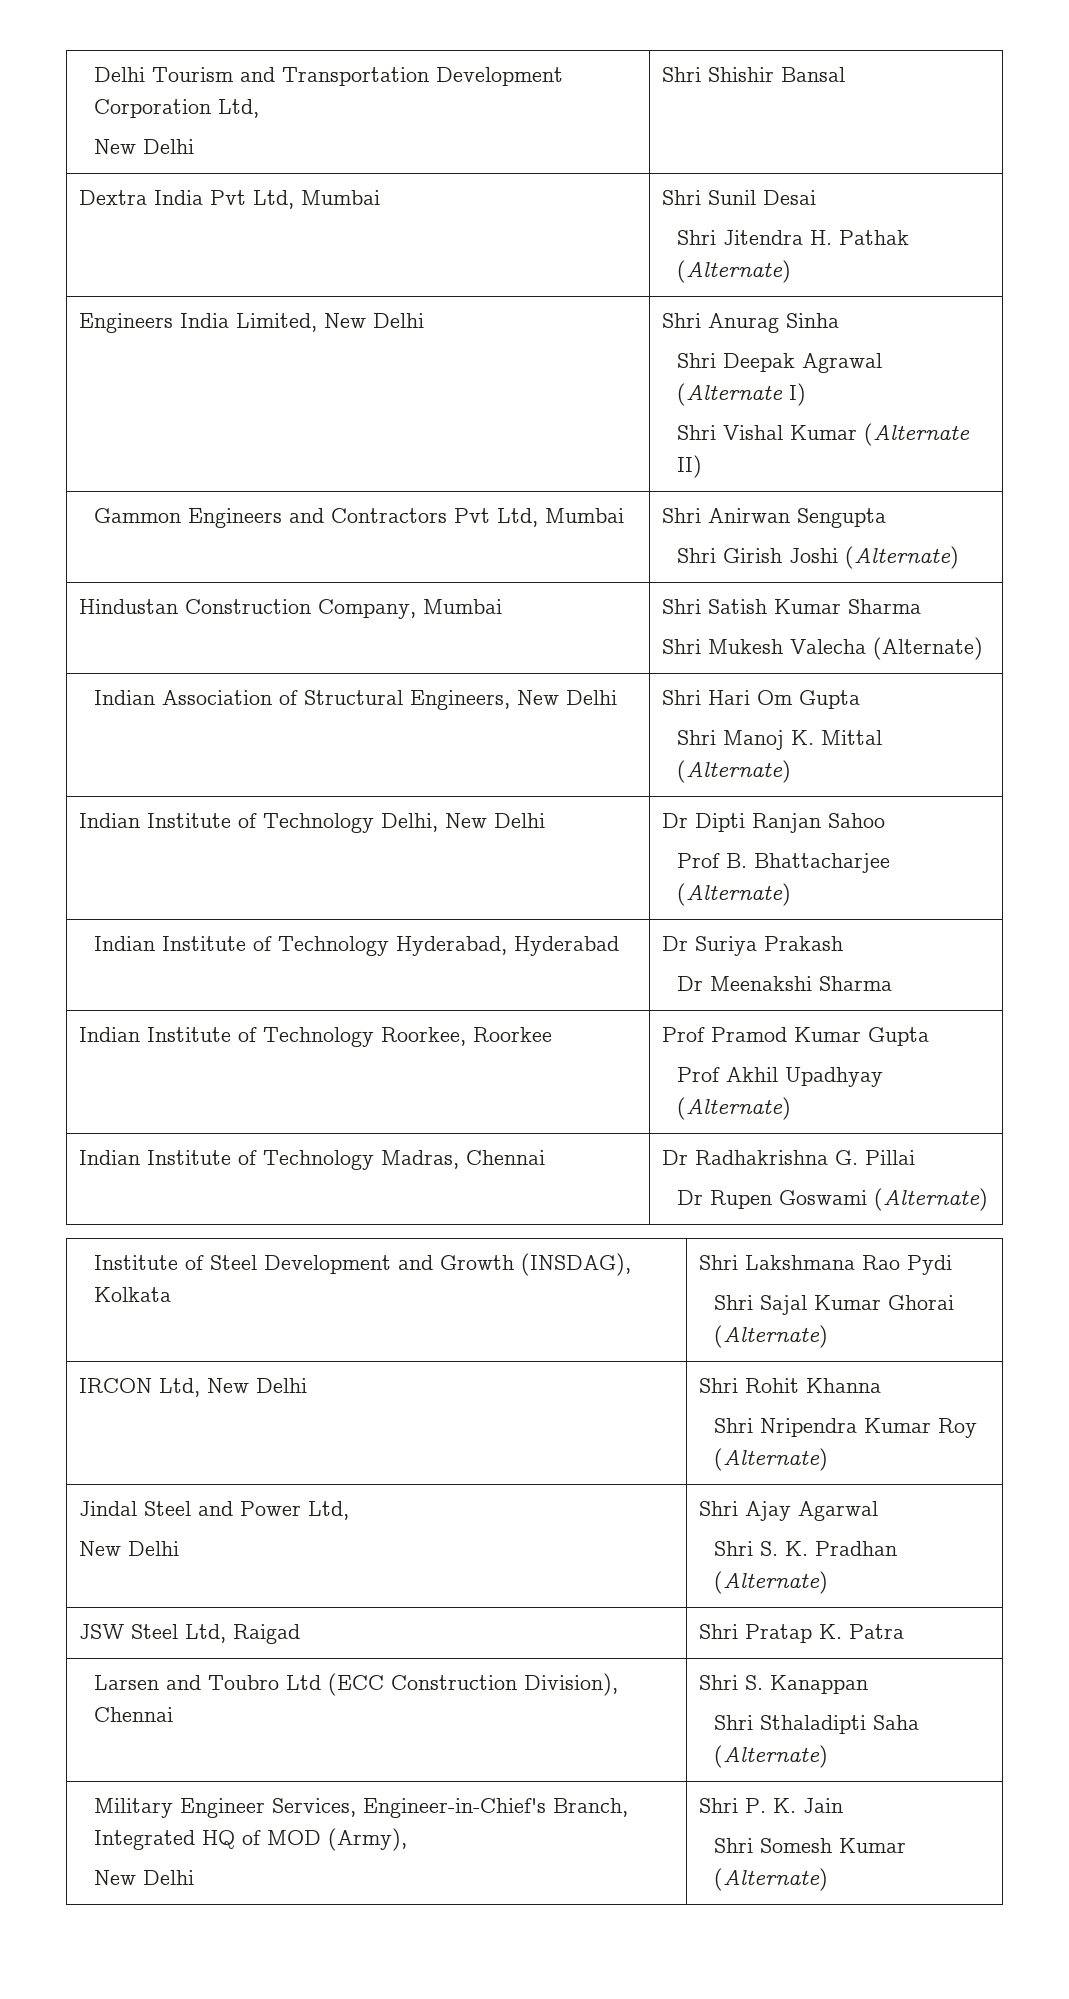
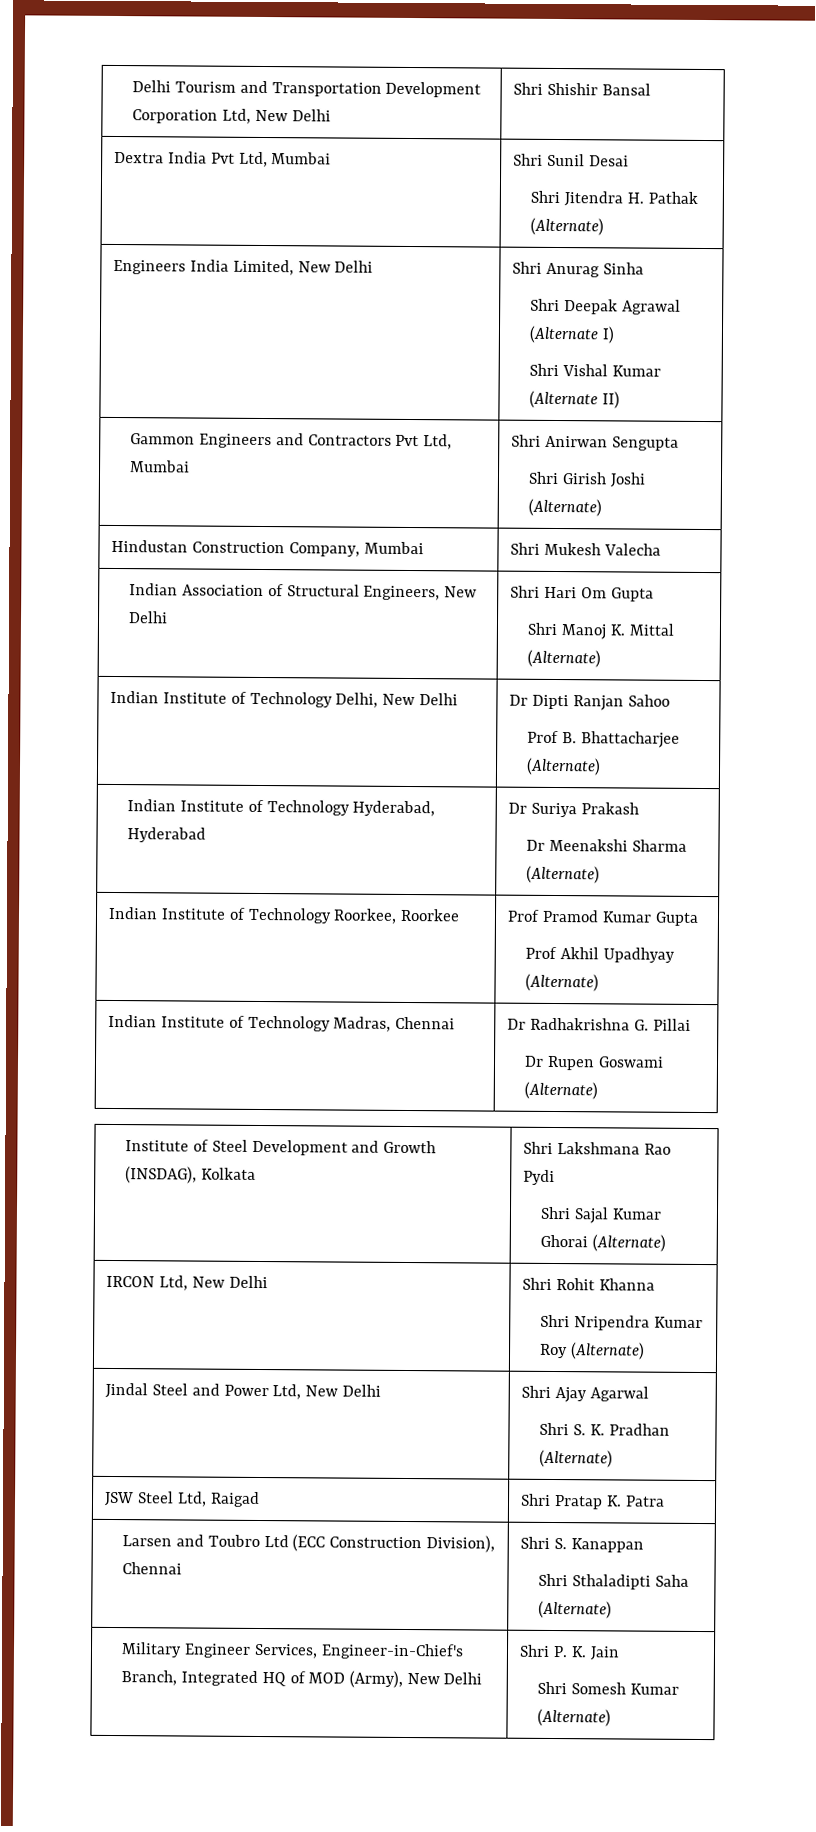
(259, 108) // -> (252, 116) none
[708,599,922,614] [662,639,702,654] Satish Kumar Sharma // Shri -> (541, 548) none
[873,637,984,660] (Alternate) -> (661, 549) none
(892, 983) none -> [526,865,601,884] (Alternate)
(350, 1510) // -> (302, 1392) none
(407, 1839) // -> (403, 1679) none

